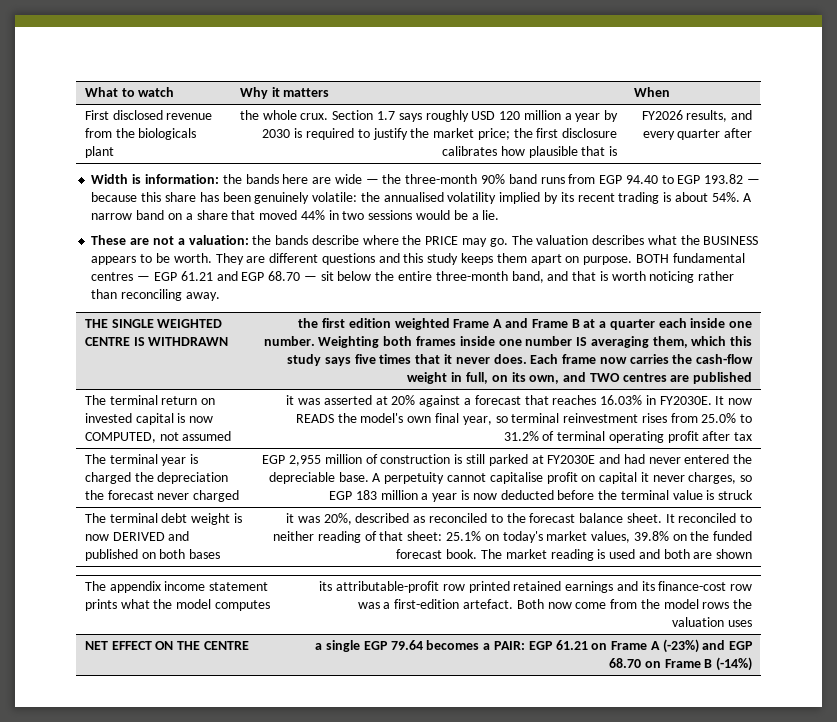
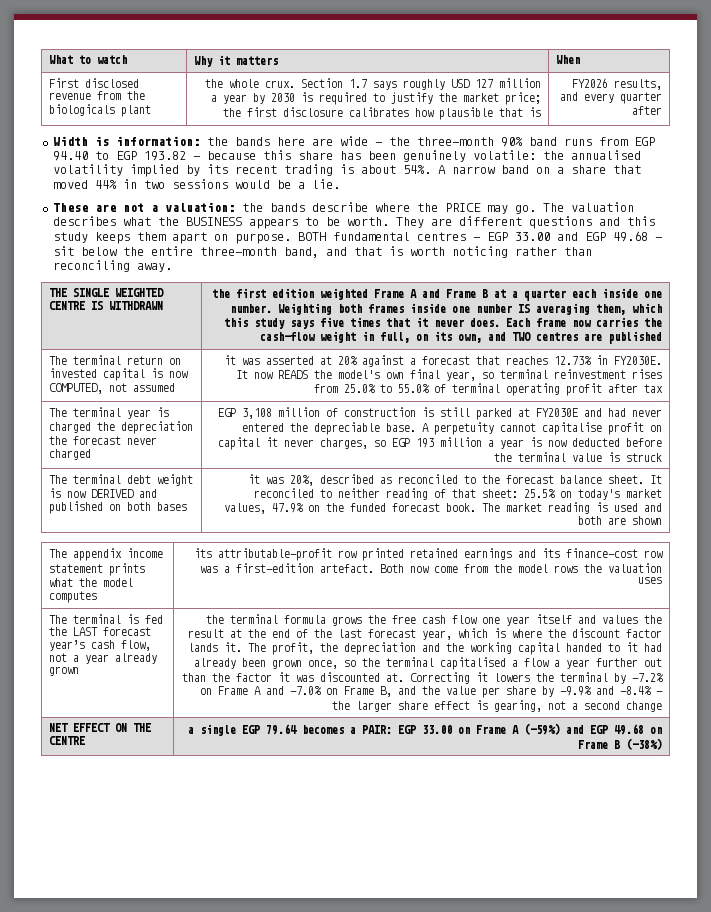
[499,111,521,120] 120 -> [475,79,494,88] 127
[180,271,301,281] 61.21 and EGP 68.70 -> [514,231,648,242] 33.00 and EGP 49.68
[600,395,643,405] 16.03% -> [554,356,593,365] 12.73%
[503,431,539,441] 31.2% -> [398,384,431,393] 55.0%
[289,455,322,466] 2,955 -> [242,408,273,419] 3,108
[355,490,377,500] 183 -> [416,438,435,448] 193
[446,531,482,541] 25.1% -> [524,489,557,498] 25.5%
[633,531,669,541] 39.8% -> [272,503,305,513] 47.9%
(753, 623) none -> [48,614,163,624] [48,627,151,636] [48,640,151,651] [48,653,157,664] [48,666,79,676] [206,614,663,626] [188,628,663,640] [188,642,663,655] [194,657,663,670] [182,672,665,684] [200,686,664,698] [332,700,663,712] // The terminal is fed the LAST forecast year’s cash flow, not a year already grown | the terminal formula grows the free cash flow one year itself and values the result at the end of the last forecast year, which is where the discount factor lands it. The profit, the depreciation and the working capital handed to it had already been grown once, so the terminal capitalised a flow a year further out than the factor it was discounted at. Correcting it lowers the terminal by -7.2% on Frame A and -7.0% on Frame B, and the value per share by -9.9% and -8.4% — the larger share effect is gearing, not a second change
[555,639,754,653] [609,658,642,668] 61.21 on Frame A (-23%) and EGP 68.70 -> [422,723,645,735] 33.00 on Frame A (-59%) and EGP 49.68
[716,657,753,671] (-14%) -> [626,738,663,750] (-38%)

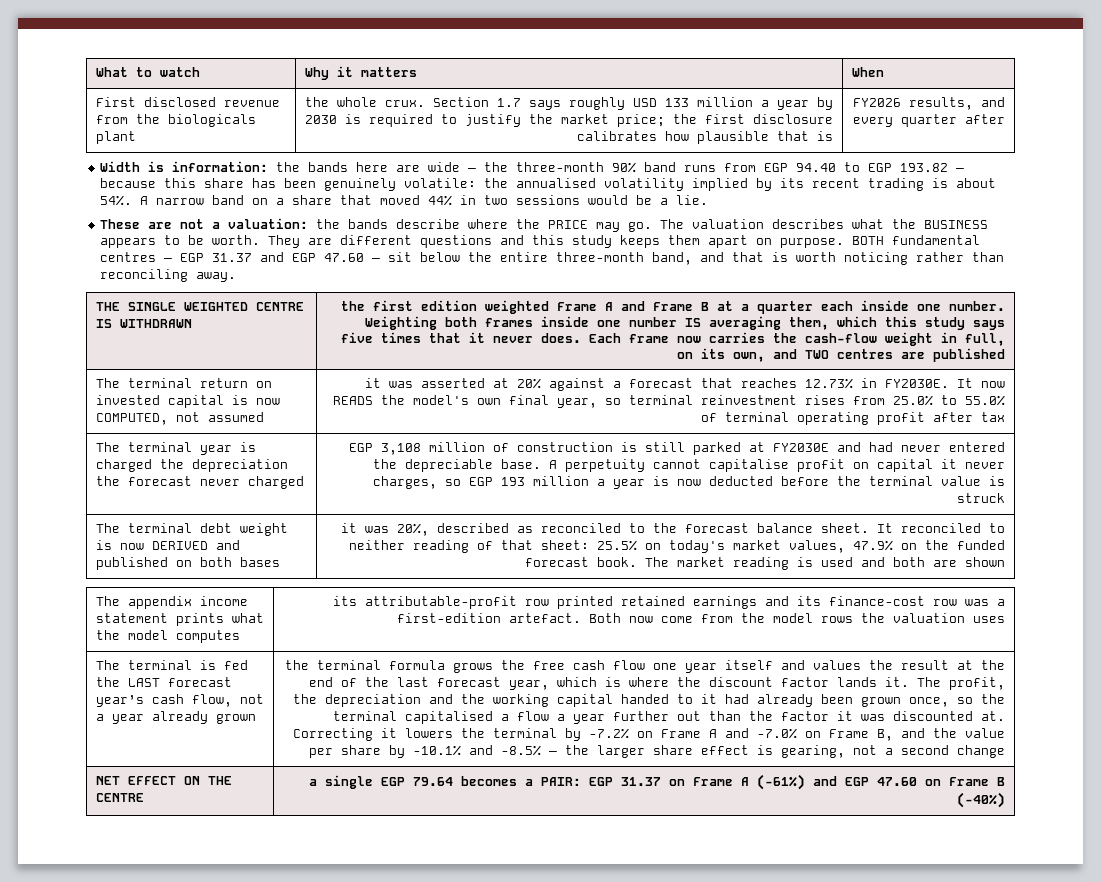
[475,79,494,88] 127 -> [665,98,690,107] 133
[514,231,648,242] 33.00 and EGP 49.68 -> [212,252,365,262] 31.37 and EGP 47.60
[560,686,653,696] -9.9% and -8.4% -> [413,745,542,756] -10.1% and -8.5%
[422,723,645,735] 33.00 on Frame A (-59%) and EGP 49.68 -> [621,774,918,790] 31.37 on Frame A (-61%) and EGP 47.60
[626,738,663,750] (-38%) -> [957,792,1006,808] (-40%)

